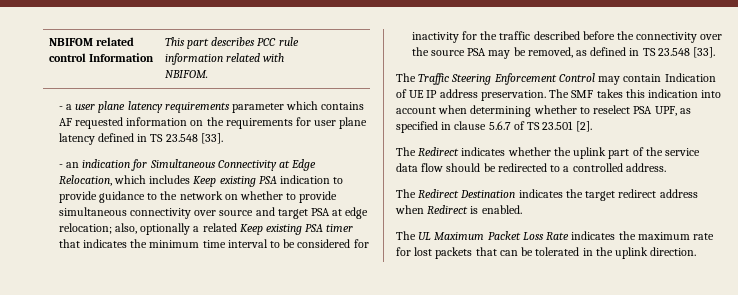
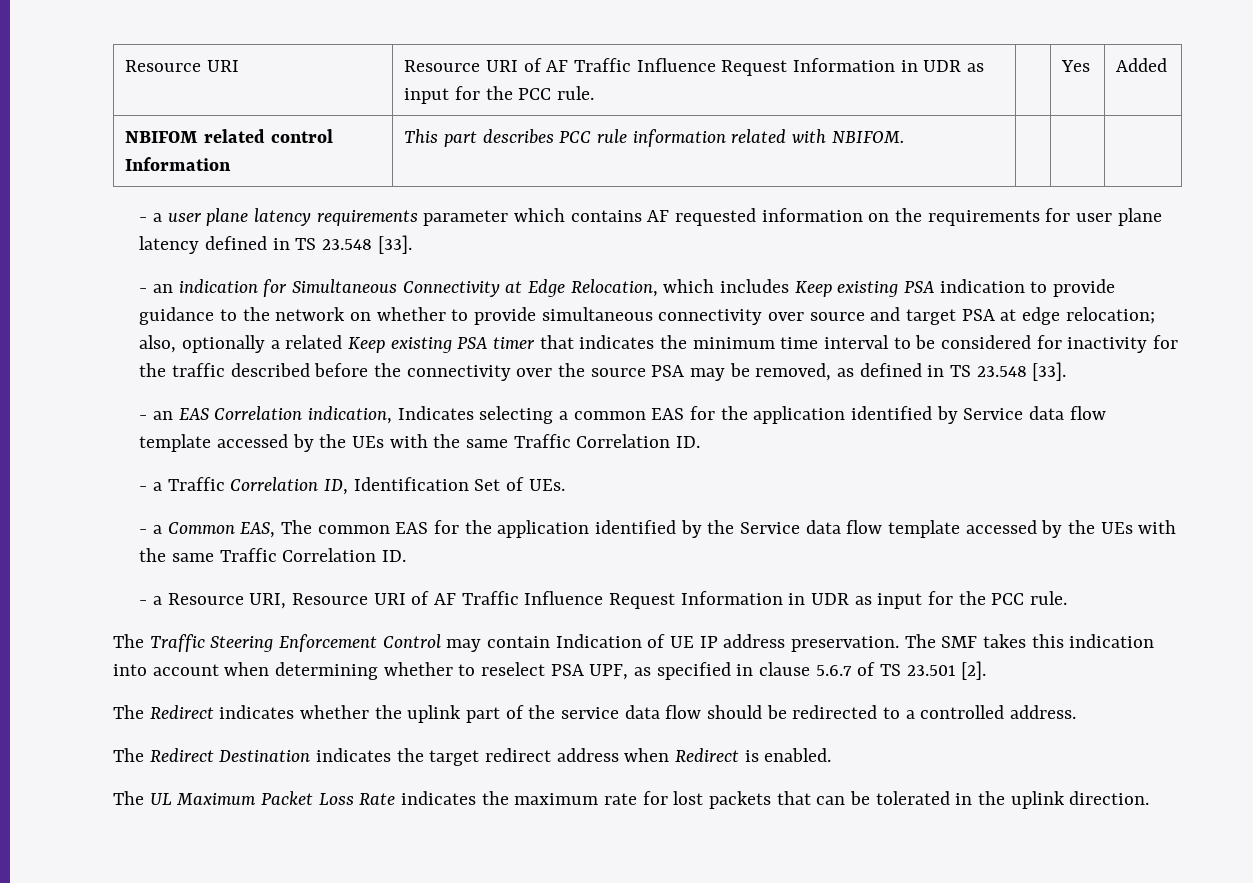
(48, 42) none -> [125,60,239,72] [404,58,984,76] [404,86,594,104] [1061,60,1091,72] [1116,58,1168,72] Resource URI | Resource URI of AF Traffic Influence Request Information in UDR as input for the PCC rule. | | Yes | Added //
(716, 52) none -> [139,406,1106,424] [139,434,701,452] [139,477,565,495] [139,520,1177,538] [139,548,407,562] [139,591,1068,609] // - an EAS Correlation indication, Indicates selecting a common EAS for the application identified by Service data flow template accessed by the UEs with the same Traffic Correlation ID. // - a Traffic Correlation ID, Identification Set of UEs. // - a Common EAS, The common EAS for the application identified by the Service data flow template accessed by the UEs with the same Traffic Correlation ID. // - a Resource URI, Resource URI of AF Traffic Influence Request Information in UDR as input for the PCC rule.

